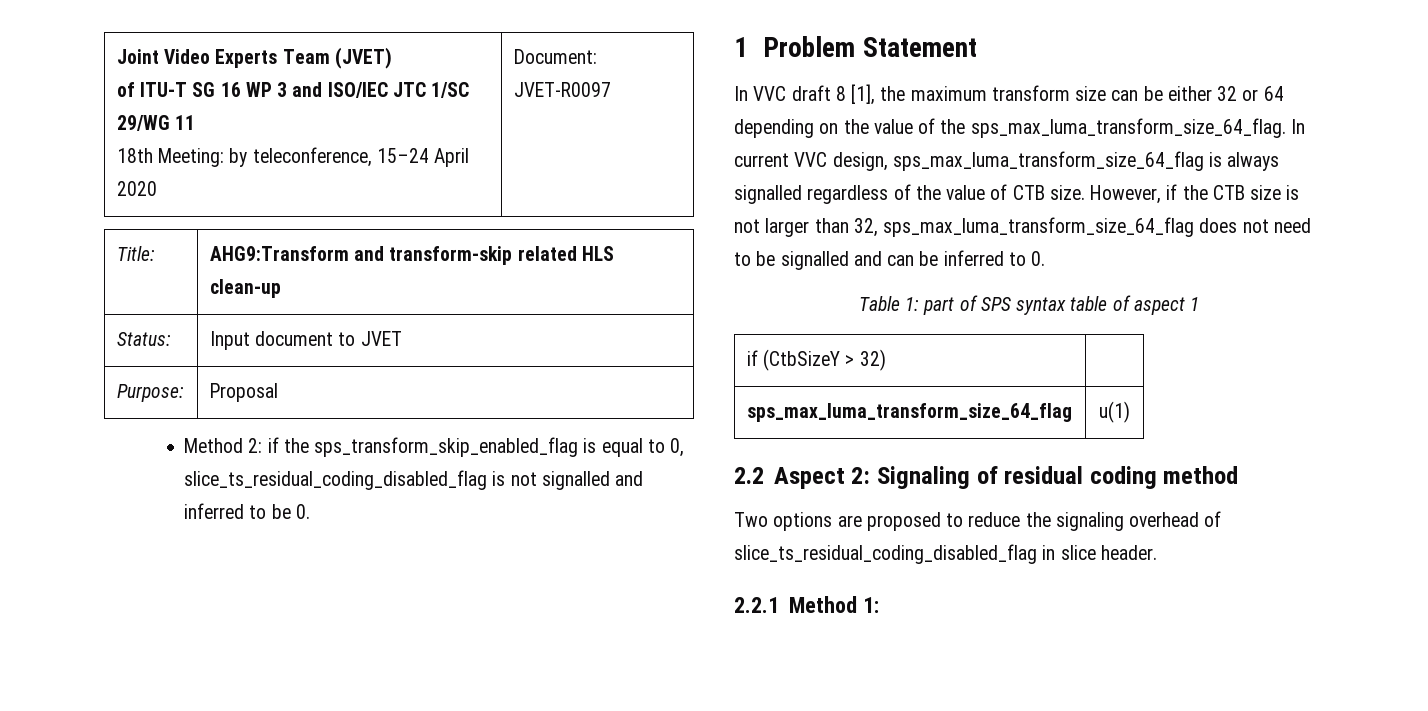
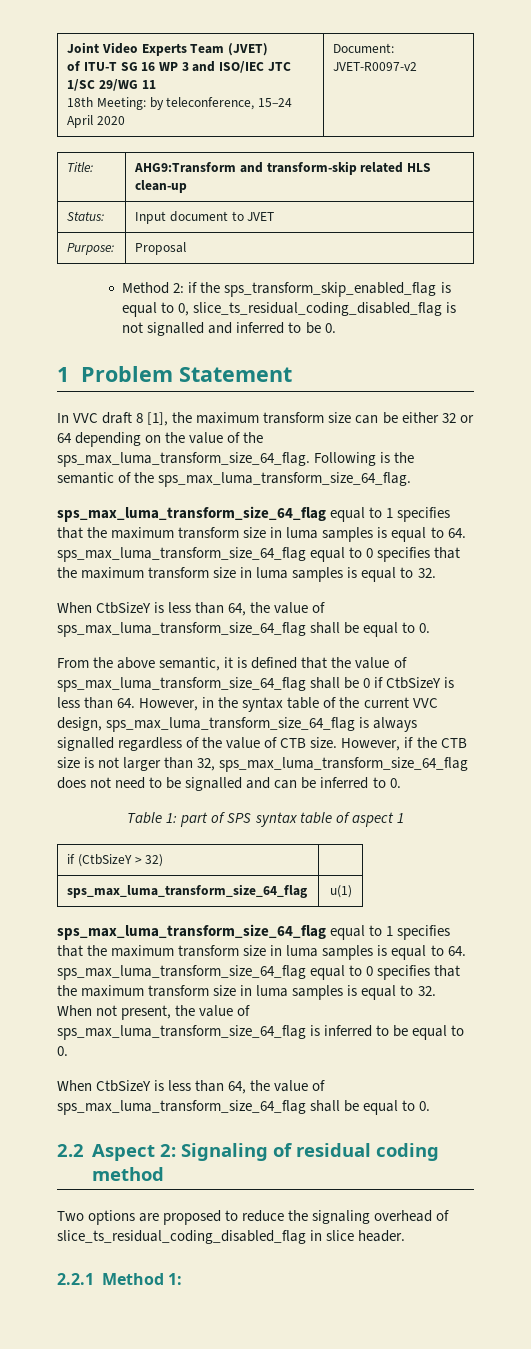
[513,82,611,97] JVET-R0097 -> [333,62,418,71] JVET-R0097-v2
[1290,119,1305,134] In -> [314,452,415,466] [57,472,412,487] [57,506,451,522] [57,527,466,542] [57,547,461,562] [57,567,436,582] [57,602,326,616] [57,622,431,637] [57,657,407,671] [57,677,455,692] [57,697,360,712] Following is the semantic of the sps_max_luma_transform_size_64_flag. // sps_max_luma_transform_size_64_flag equal to 1 specifies that the maximum transform size in luma samples is equal to 64. sps_max_luma_transform_size_64_flag equal to 0 specifies that the maximum transform size in luma samples is equal to 32. // When CtbSizeY is less than 64, the value of sps_max_luma_transform_size_64_flag shall be equal to 0. // From the above semantic, it is defined that the value of sps_max_luma_transform_size_64_flag shall be 0 if CtbSizeY is less than 64. However, in the syntax table of the
(1130, 412) none -> [57,924,451,940] [57,945,466,960] [57,965,461,980] [57,985,436,1000] [57,1005,251,1020] [57,1025,465,1040] [57,1046,68,1056] [57,1080,326,1094] [57,1100,431,1115] // sps_max_luma_transform_size_64_flag equal to 1 specifies that the maximum transform size in luma samples is equal to 64. sps_max_luma_transform_size_64_flag equal to 0 specifies that the maximum transform size in luma samples is equal to 32. When not present, the value of sps_max_luma_transform_size_64_flag is inferred to be equal to 0. // When CtbSizeY is less than 64, the value of sps_max_luma_transform_size_64_flag shall be equal to 0.

